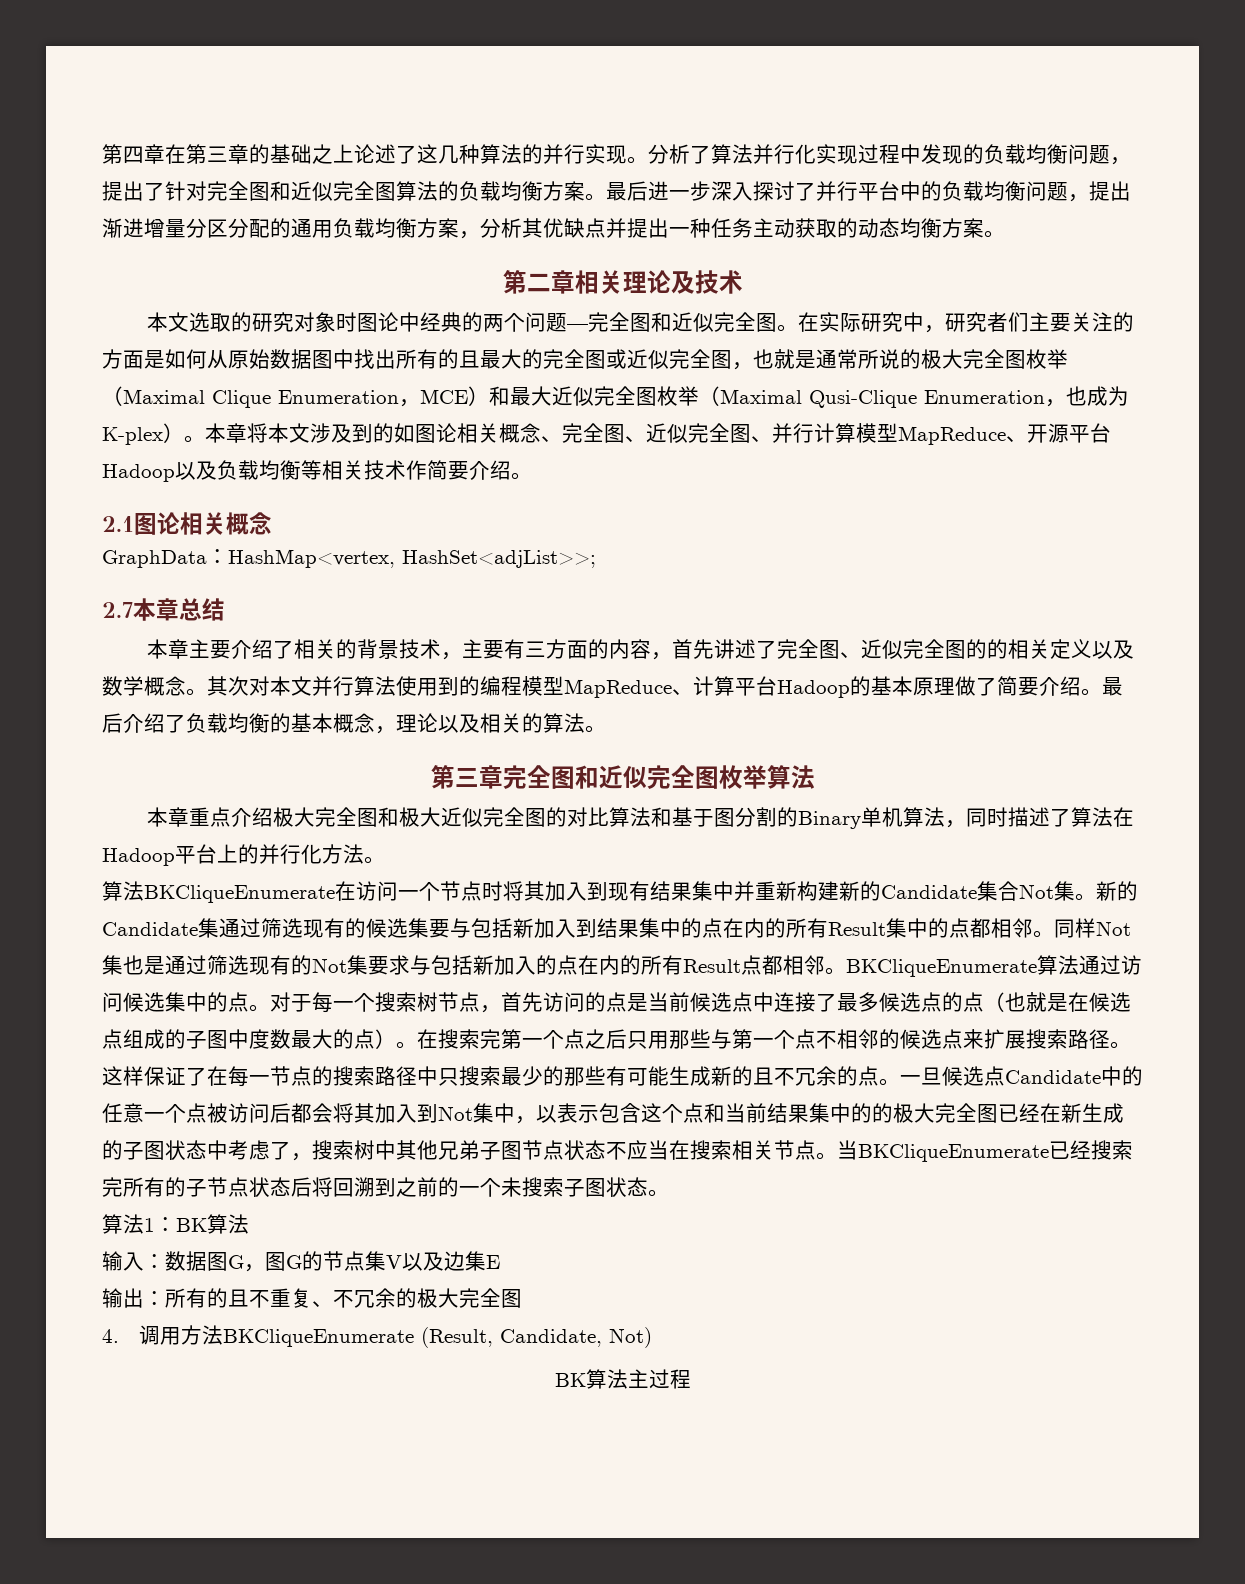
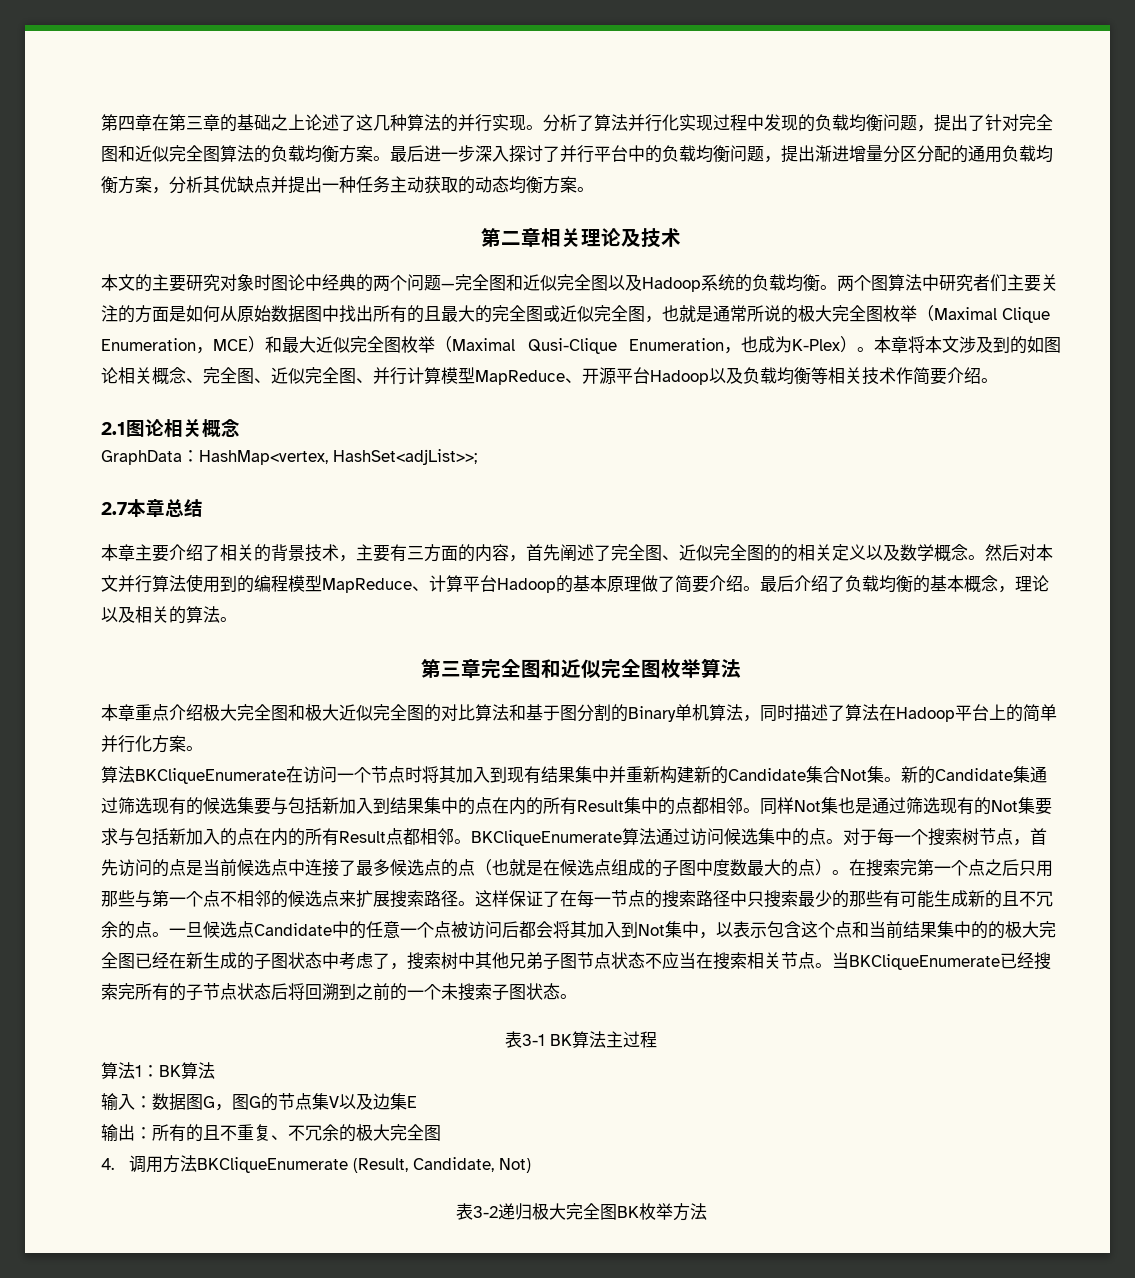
[189,312,253,332] 选取的 -> [135,274,186,292] 的主要
[777,312,946,333] 。在实际研究中， -> [608,274,939,292] 以及Hadoop系统的负载均衡。两个图算法中
[102,427,163,445] K-plex -> [792,339,840,351] K-Plex
[714,639,736,659] 讲 -> [560,544,577,562] 阐
[207,676,249,696] 其次 -> [985,544,1019,561] 然后
(259, 854) none -> [1023,704,1057,722] 简单
[343,844,364,864] 法 -> [169,735,186,752] 案
(669, 1193) none -> [505,1031,657,1048] // 表3-1 BK算法主过程
[554,1369,691,1389] BK算法主过程 -> [455,1203,707,1221] 表3-2递归极大完全图BK枚举方法

